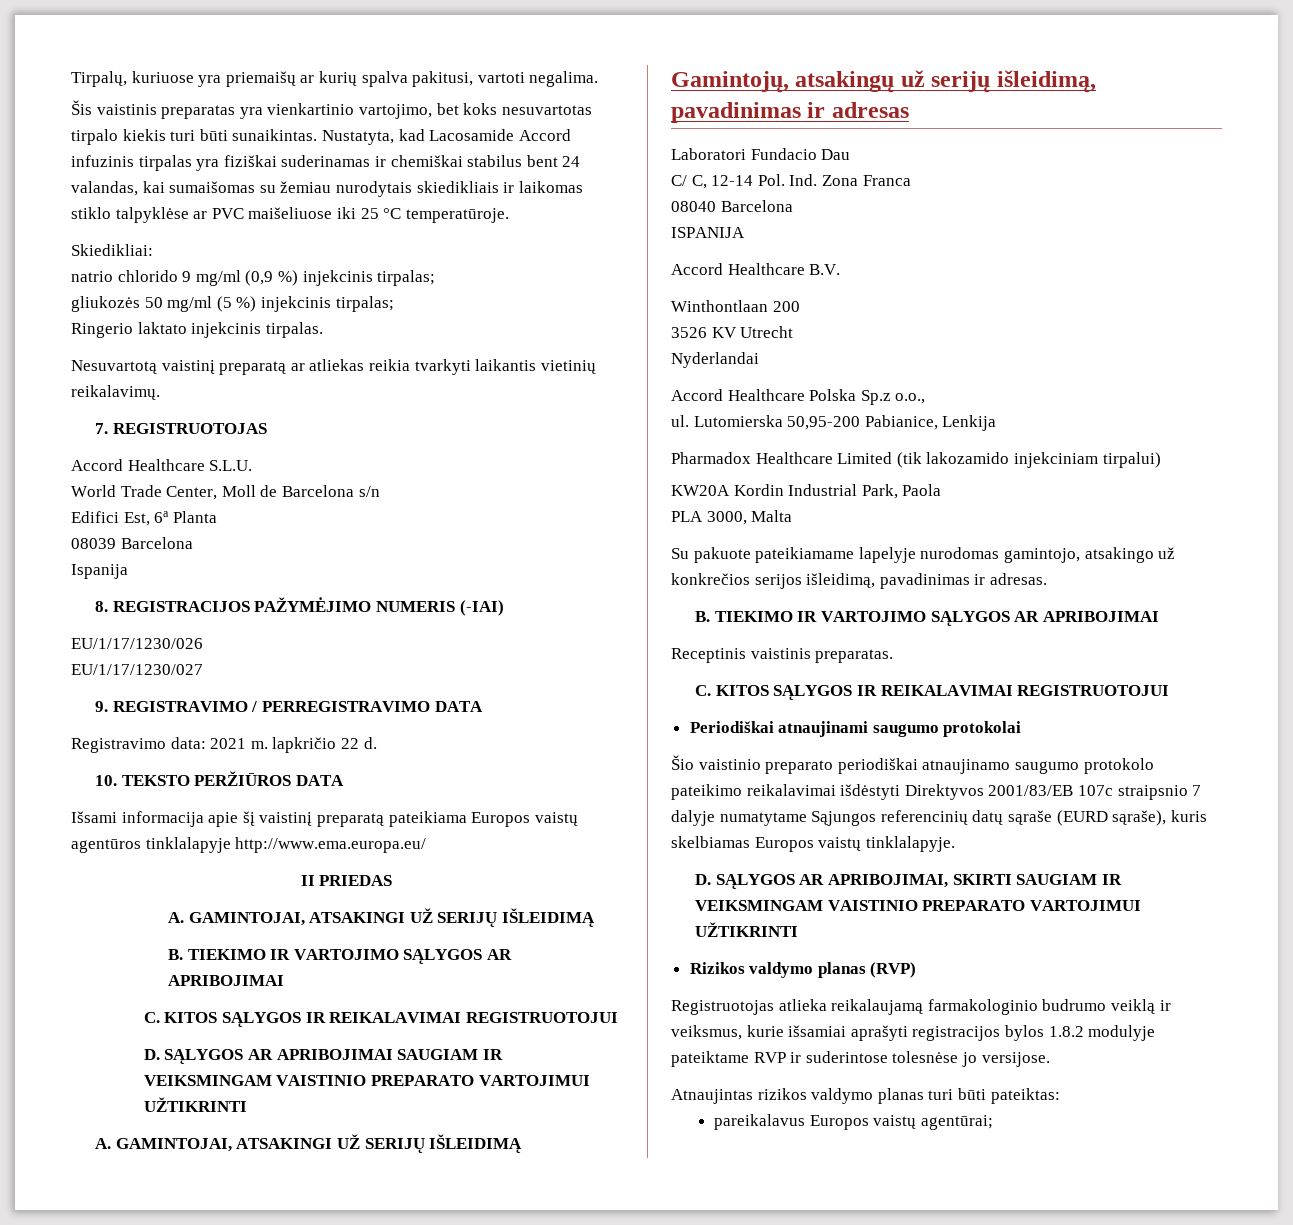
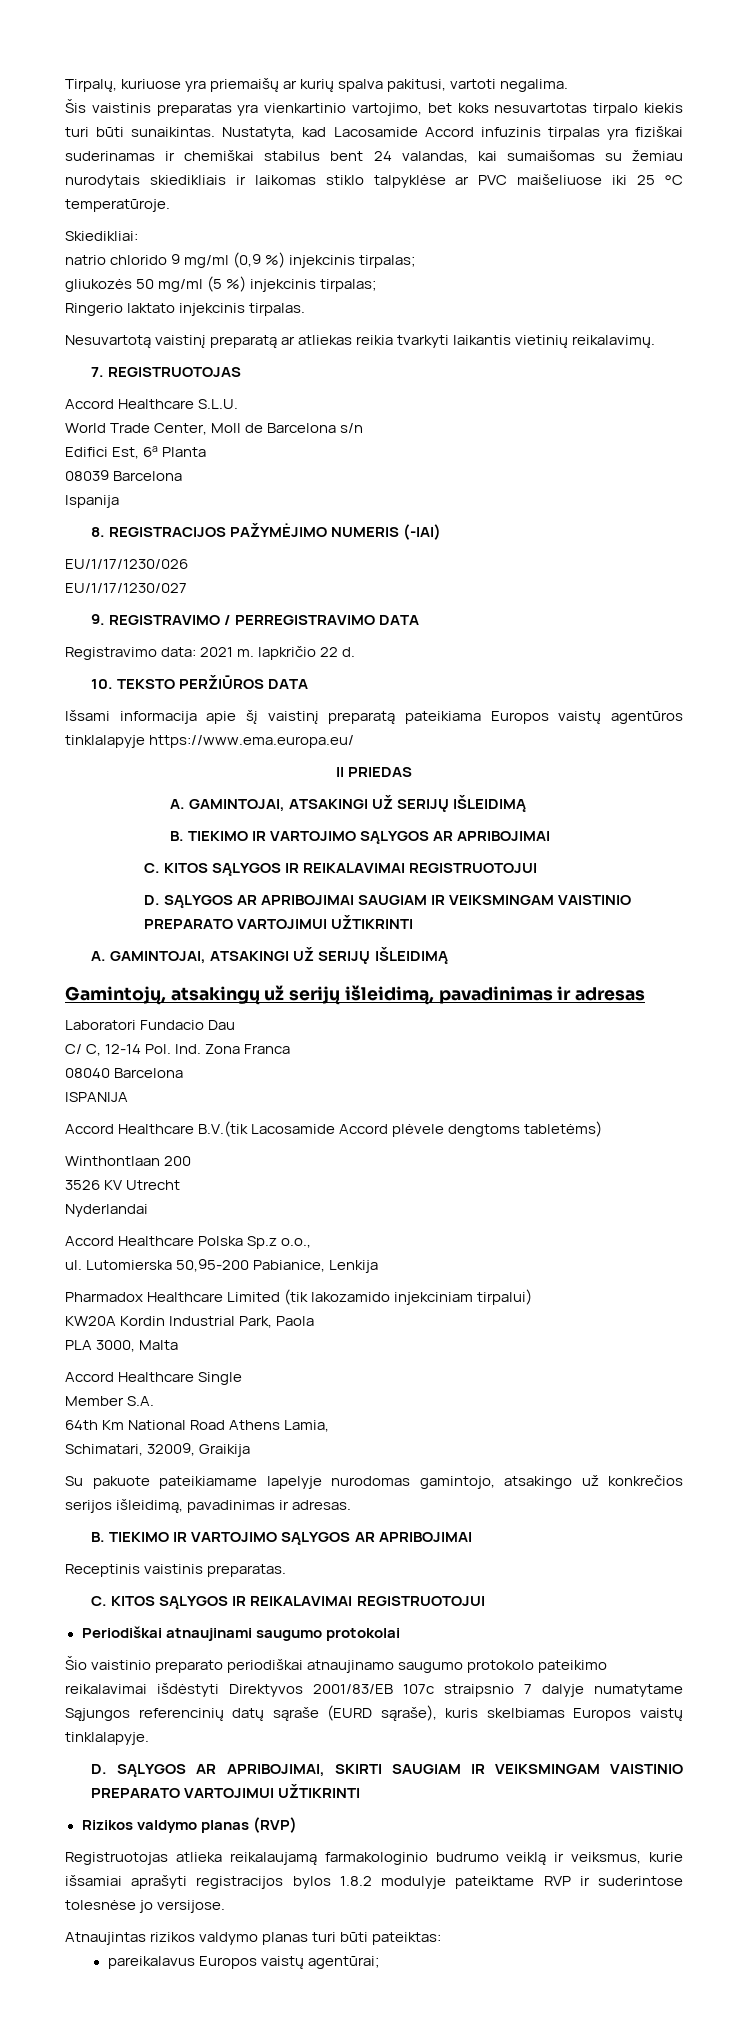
[235,837,427,853] http://www.ema.europa.eu/ -> [149,735,355,748] https://www.ema.europa.eu/
[809,264,841,275] B.V. -> [198,1121,603,1137] B.V.(tik Lacosamide Accord plėvele dengtoms tabletėms)
(793, 516) none -> [65,1372,243,1385] [65,1396,155,1406] [65,1420,330,1432] [65,1443,251,1457] // Accord Healthcare Single // Member S.A. // 64th Km National Road Athens Lamia, // Schimatari, 32009, Graikija

